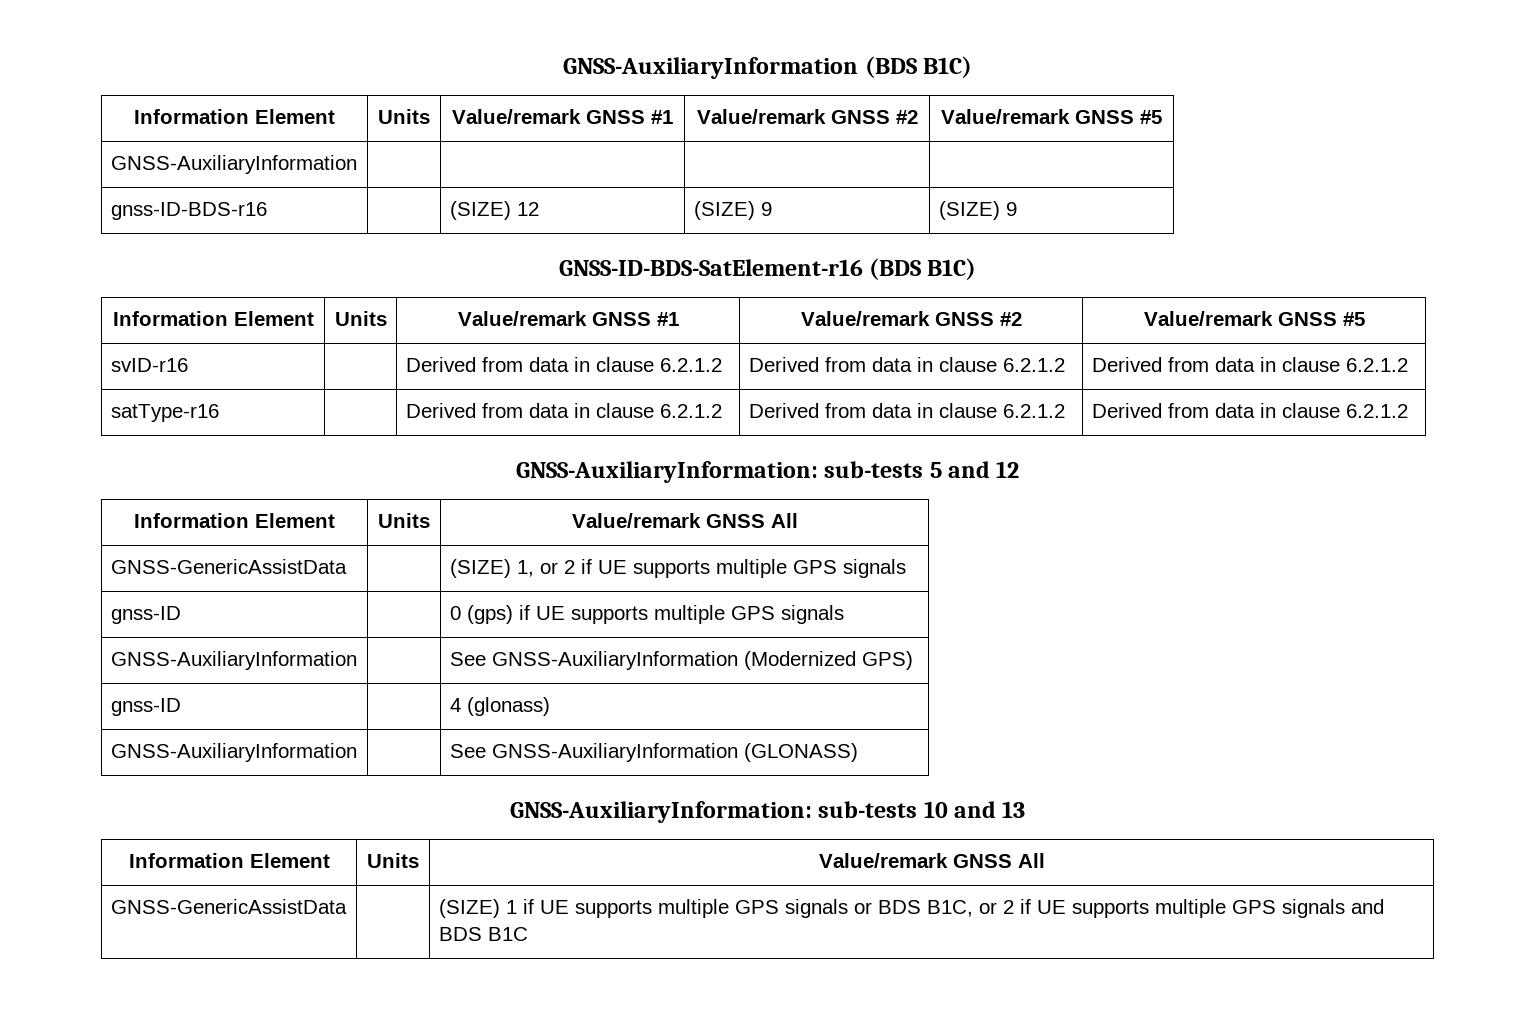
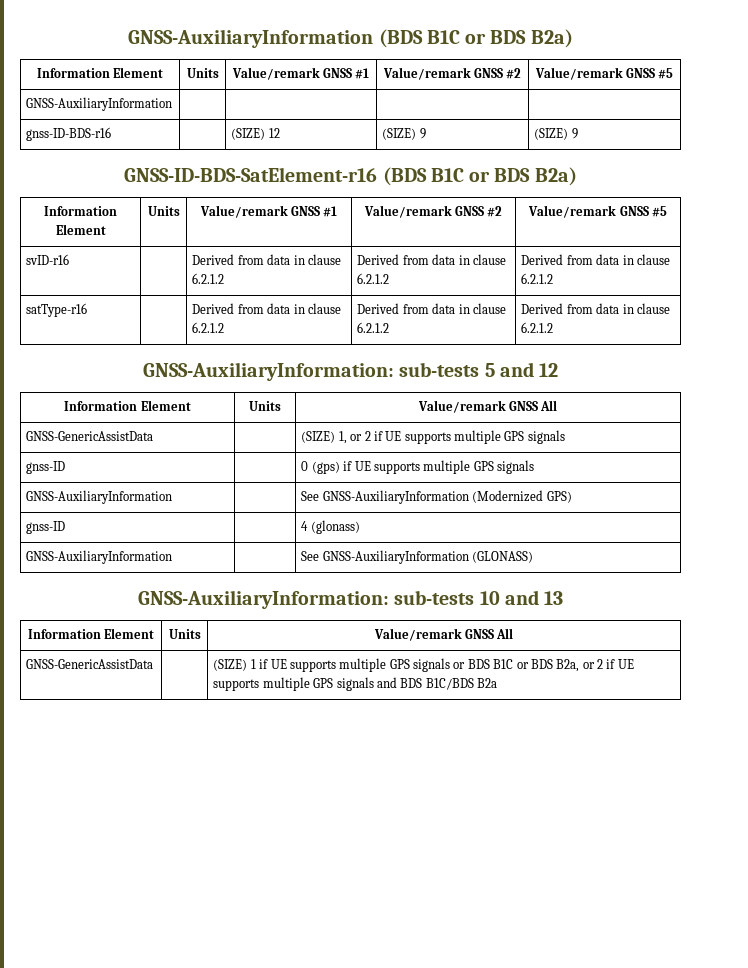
[922,56,972,78] B1C) -> [426,29,573,48] B1C or BDS B2a)
[927,258,977,280] B1C) -> [430,167,577,186] B1C or BDS B2a)
[926,900,973,917] B1C, -> [493,659,580,672] B1C or BDS B2a,
[487,927,528,941] B1C -> [425,678,498,690] B1C/BDS B2a

